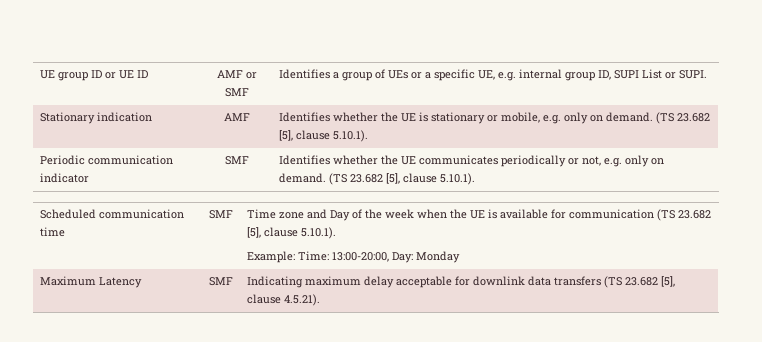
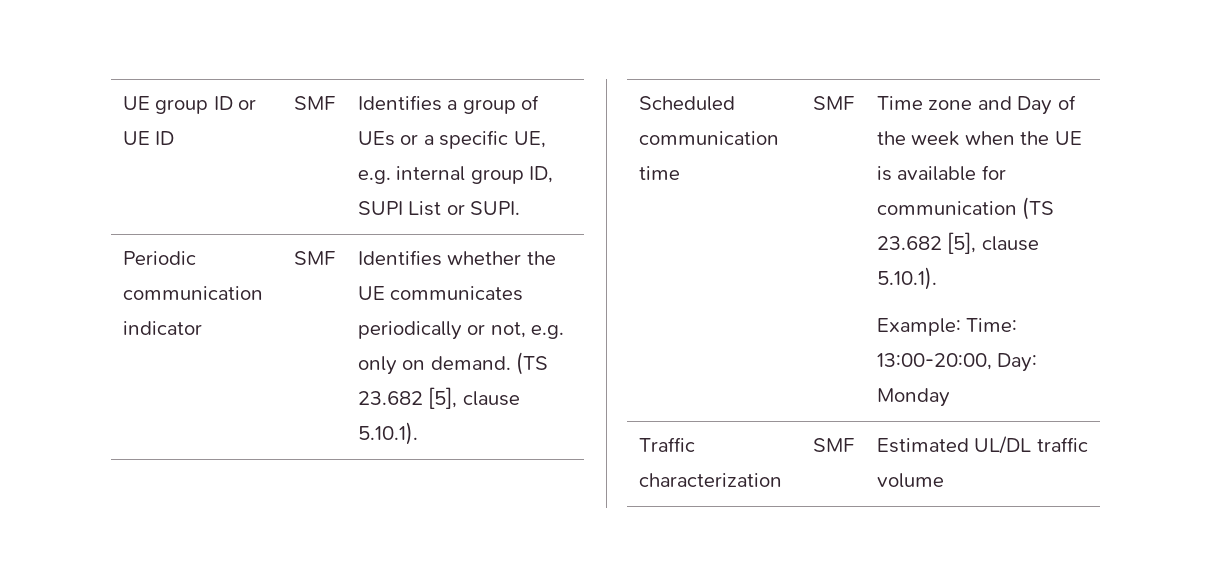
[216,70,257,79] AMF or -> (175, 138) none
[40,112,153,124] [223,113,250,121] [279,112,711,124] [279,130,369,142] // Stationary indication | AMF | Identifies whether the UE is stationary or mobile, e.g. only on demand. (TS 23.682 [5], clause 5.10.1). -> (521, 208) none
[40,276,143,288] [209,277,233,286] [247,276,676,288] [247,294,321,306] Maximum Latency | SMF | Indicating maximum delay acceptable for downlink data transfers (TS 23.682 [5], clause 4.5.21). -> [638,437,695,452] [638,473,782,487] [812,438,854,452] [876,436,1088,454] [876,473,944,488] Traffic characterization | SMF | Estimated UL/DL traffic volume

